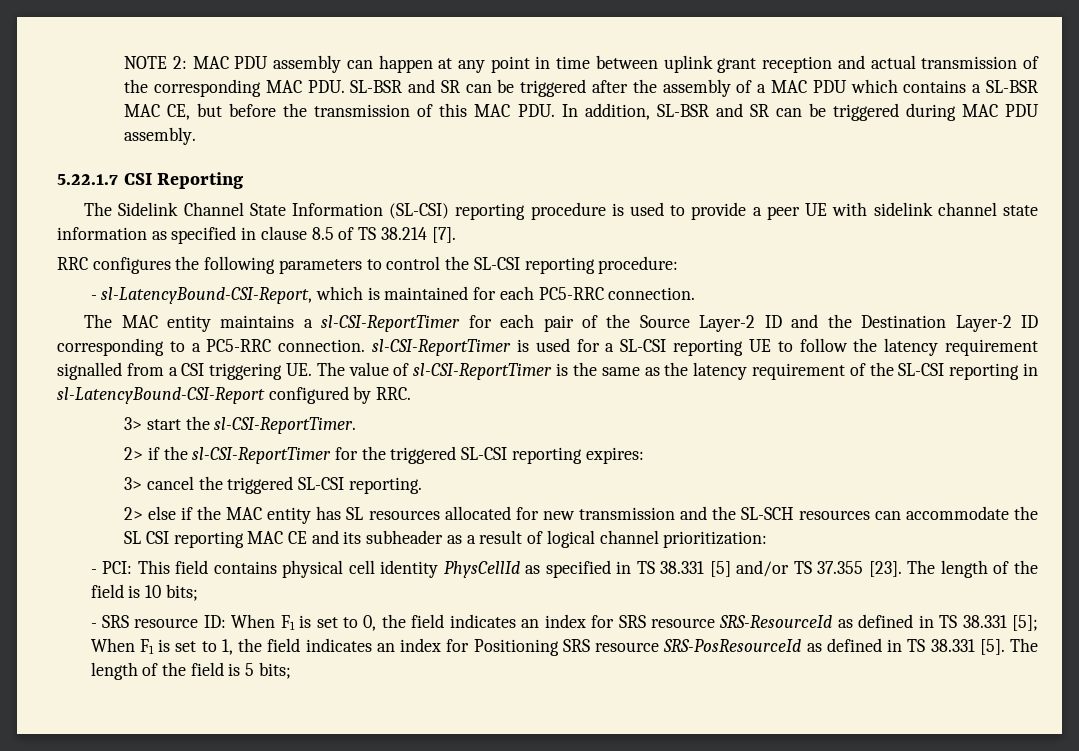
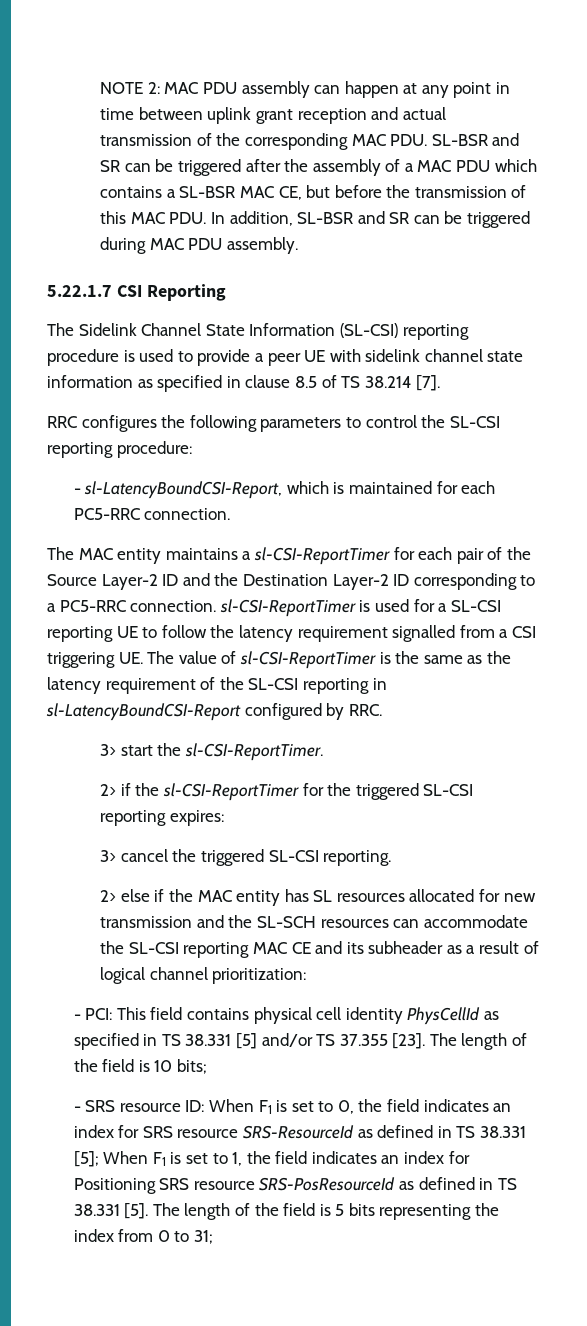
[101,287,313,304] sl-LatencyBound-CSI-Report, -> [84,481,283,499] sl-LatencyBoundCSI-Report,
[57,387,265,404] sl-LatencyBound-CSI-Report -> [46,703,241,721] sl-LatencyBoundCSI-Report
[124,531,169,544] SL CSI -> [128,942,179,954] SL-CSI
[258,662,291,679] bits; -> [348,1203,500,1220] [73,1229,213,1244] bits representing the index from 0 to 31;

